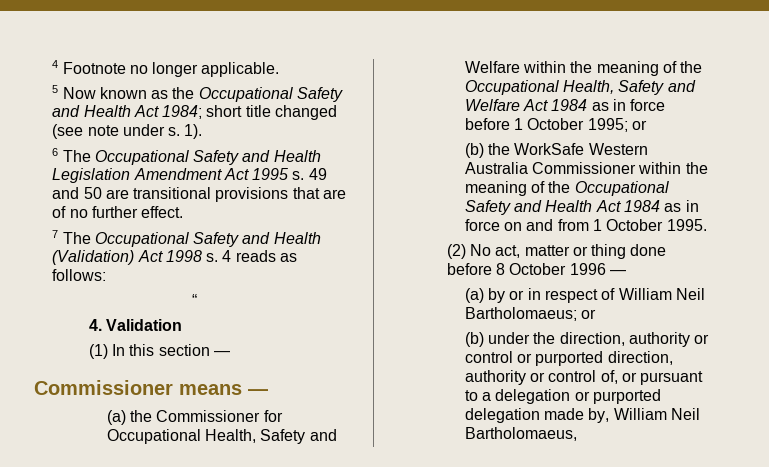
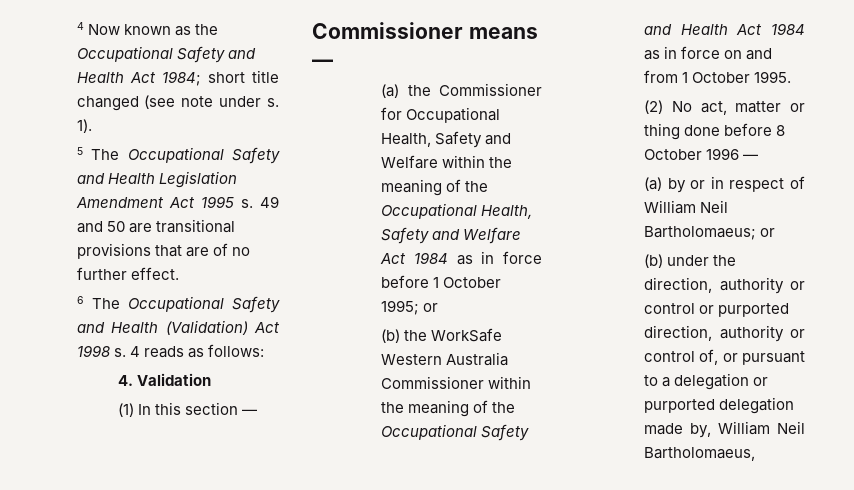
[52,60,280,77] [52,85,59,93] 4 Footnote no longer applicable. // 5 -> [76,22,84,30] 4
[52,148,59,156] 6 -> [76,147,83,155] 5
[52,230,59,238] 7 -> [76,296,84,304] 6
[191,294,197,306] // “ -> (264, 350) none

